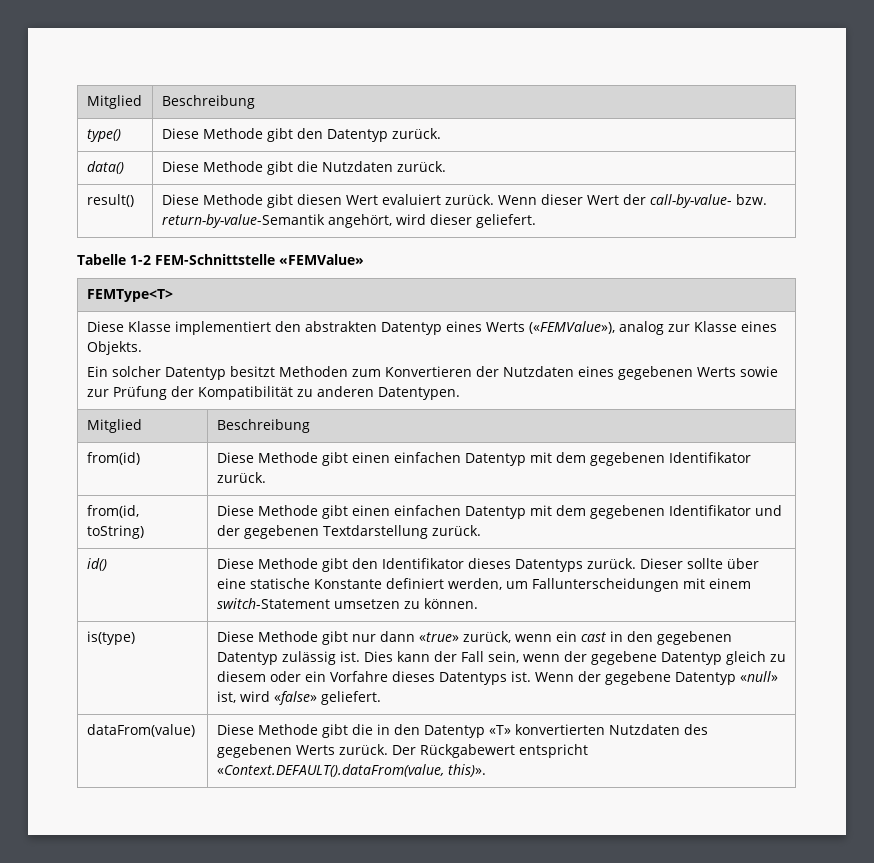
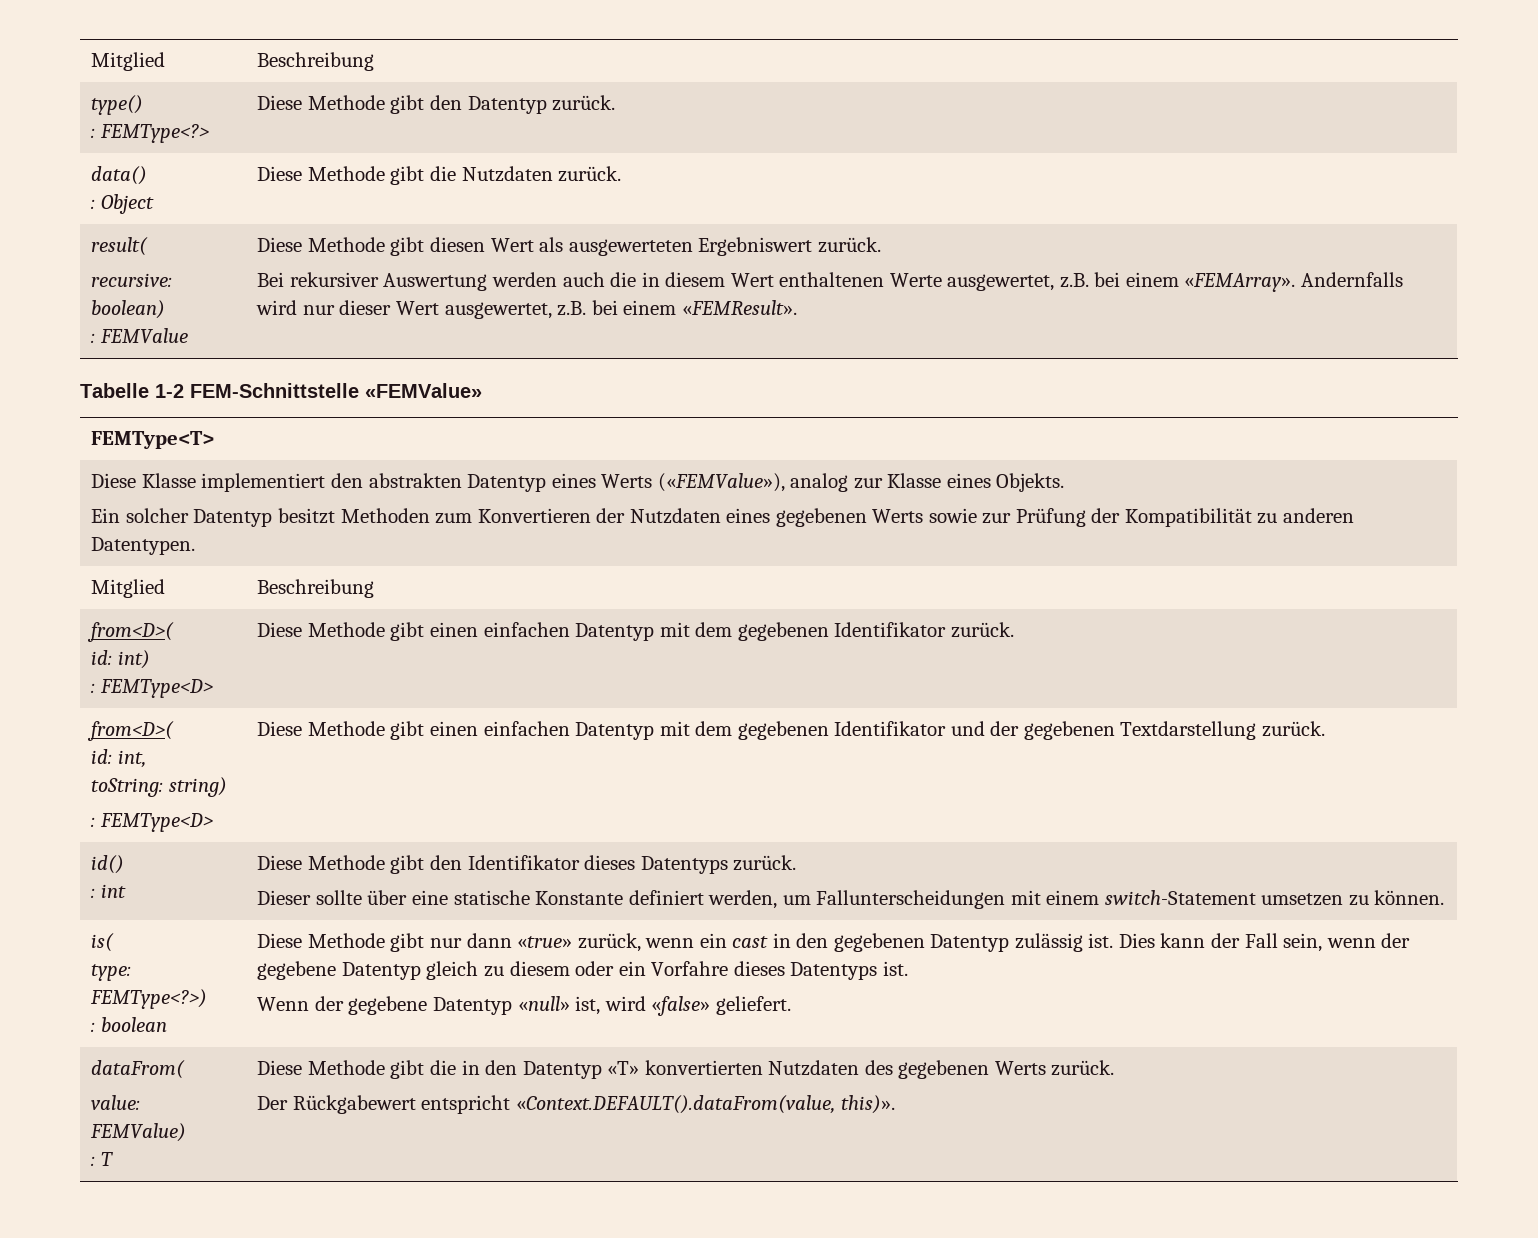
(121, 135) none -> [91,124,209,143] // : FEMType<?>
(124, 167) none -> [91,194,154,214] // : Object
[86,194,134,207] result() -> [91,237,149,256] [91,273,173,287] [91,300,166,319] [91,328,188,344] result( // recursive: boolean) // : FEMValue
[381,194,767,208] [161,214,536,228] evaluiert zurück. Wenn dieser Wert der call-by-value- bzw. return-by-value-Semantik angehört, wird dieser geliefert. -> [539,237,881,256] [257,272,1403,292] [256,300,797,319] als ausgewerteten Ergebniswert zurück. // Bei rekursiver Auswertung werden auch die in diesem Wert enthaltenen Werte ausgewertet, z.B. bei einem «FEMArray». Andernfalls wird nur dieser Wert ausgewertet, z.B. bei einem «FEMResult».
[86,452,140,465] from(id) -> [87,622,175,642] [91,650,150,669] [91,679,213,698] from<D>( // id: int) // : FEMType<D>
[86,505,139,518] [86,525,144,539] from(id, toString) -> [87,721,175,741] [91,749,146,768] [91,777,227,797] [91,813,213,832] from<D>( // id: int, // toString: string) // : FEMType<D>
(107, 564) none -> [91,884,126,898] // : int
(636, 563) none -> (797, 863) //
[86,631,135,645] is(type) -> [91,933,115,952] [91,964,132,981] [90,989,208,1009] [91,1017,167,1032] is( // type: FEMType<?>) // : boolean
(531, 676) none -> (908, 968) //
[86,724,195,737] dataFrom(value) -> [91,1060,186,1079] [91,1095,141,1110] [90,1123,187,1142] [91,1152,113,1166] dataFrom( // value: FEMValue) // : T
(388, 749) none -> (1115, 1068) //

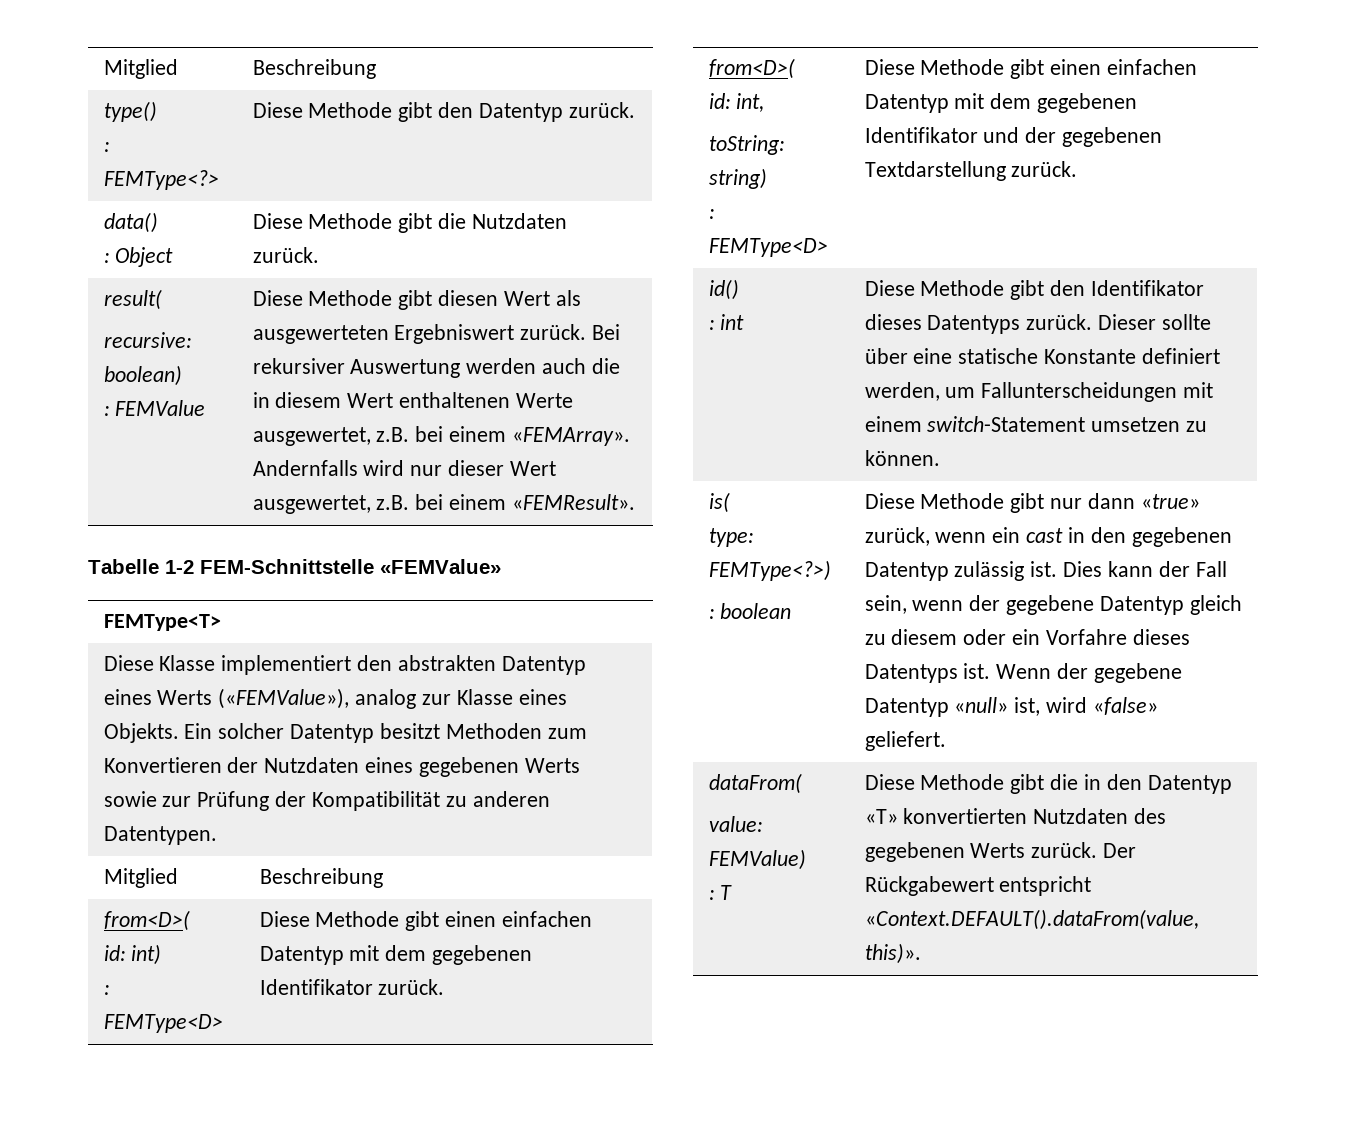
(881, 245) // -> (587, 332) none
(1065, 482) // -> (179, 733) none
(797, 863) // -> (1093, 322) none
(908, 968) // -> (991, 671) none
(1115, 1068) // -> (1098, 850) none

